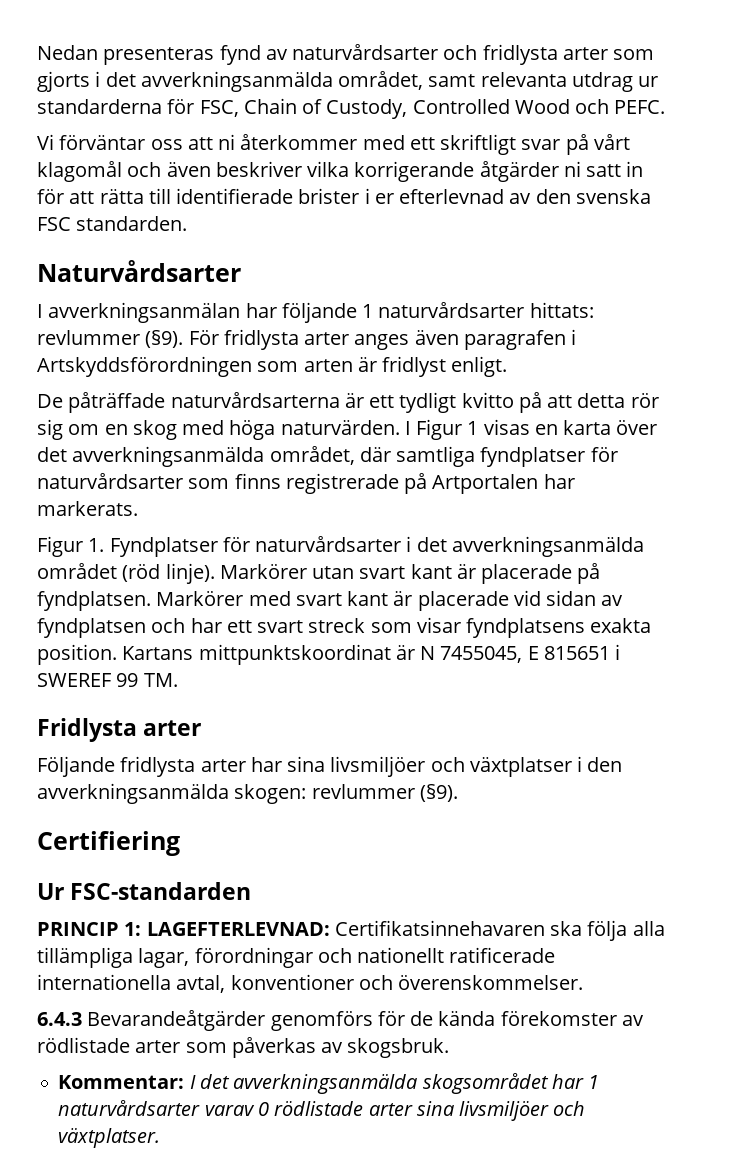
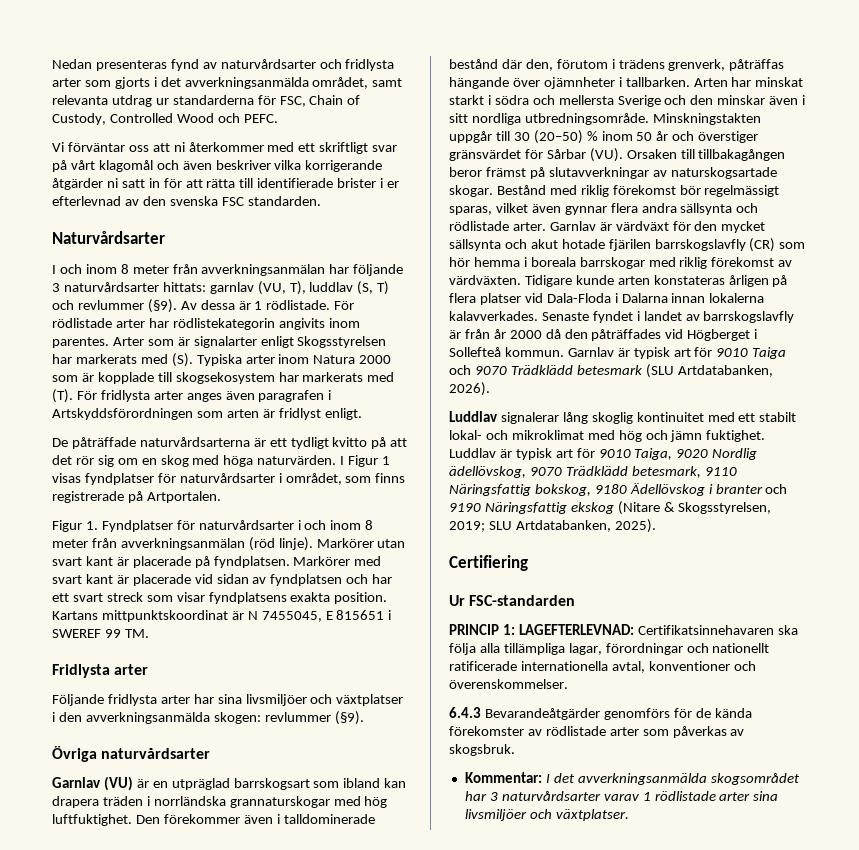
(43, 311) none -> [59,264,198,274] och inom 8 meter från
[362,304,374,318] 1 -> [52,283,60,292] 3
[37,330,184,348] revlummer (§9). -> [209,281,390,295] [52,299,355,313] [52,318,360,330] [52,336,387,348] [52,353,392,367] [52,372,395,384] [52,389,73,403] garnlav (VU, T), luddlav (S, T) och revlummer (§9). Av dessa är 1 rödlistade. För rödlistade arter har rödlistekategorin angivits inom parentes. Arter som är signalarter enligt Skogsstyrelsen har markerats med (S). Typiska arter inom Natura 2000 som är kopplade till skogsekosystem har markerats med (T).
[577,393,626,408] detta -> [52,455,72,465] det
[534,420,658,435] [37,446,476,467] en karta över det avverkningsanmälda området, där samtliga -> (81, 478) none
(183, 481) none -> [278,473,342,485] i området,
[432,474,575,494] [37,501,138,516] Artportalen har markerats. -> [146,491,221,503] Artportalen.
[416,536,644,557] [37,563,117,579] det avverkningsanmälda området -> [304,520,374,530] [52,538,245,550] och inom 8 meter från avverkningsanmälan
(458, 793) none -> [52,746,211,762] [52,776,407,791] [52,796,388,808] [52,814,375,826] [449,59,785,71] [449,77,804,89] [449,95,806,107] [449,113,761,125] [449,130,759,144] [449,148,786,162] [449,167,777,179] [449,185,780,197] [449,203,759,215] [449,221,766,233] [449,238,806,252] [449,257,793,269] [449,275,788,287] [449,293,765,305] [449,311,795,323] [449,329,758,341] [449,347,787,359] [449,364,773,378] [449,382,490,396] [449,411,797,424] [449,430,766,442] [449,448,758,460] [449,466,737,478] [449,483,788,496] [449,501,771,515] [449,519,656,533] // Övriga naturvårdsarter // Garnlav (VU) är en utpräglad barrskogsart som ibland kan drapera träden i norrländska grannaturskogar med hög luftfuktighet. Den förekommer även i talldominerade bestånd där den, förutom i trädens grenverk, påträffas hängande över ojämnheter i tallbarken. Arten har minskat starkt i södra och mellersta Sverige och den minskar även i sitt nordliga utbredningsområde. Minskningstakten uppgår till 30 (20–50) % inom 50 år och överstiger gränsvärdet för Sårbar (VU). Orsaken till tillbakagången beror främst på slutavverkningar av naturskogsartade skogar. Bestånd med riklig förekomst bör regelmässigt sparas, vilket även gynnar flera andra sällsynta och rödlistade arter. Garnlav är värdväxt för den mycket sällsynta och akut hotade fjärilen barrskogslavfly (CR) som hör hemma i boreala barrskogar med riklig förekomst av värdväxten. Tidigare kunde arten konstateras årligen på flera platser vid Dala-Floda i Dalarna innan lokalerna kalavverkades. Senaste fyndet i landet av barrskogslavfly är från år 2000 då den påträffades vid Högberget i Sollefteå kommun. Garnlav är typisk art för 9010 Taiga och 9070 Trädklädd betesmark (SLU Artdatabanken, 2026). // Luddlav signalerar lång skoglig kontinuitet med ett stabilt lokal- och mikroklimat med hög och jämn fuktighet. Luddlav är typisk art för 9010 Taiga, 9020 Nordlig ädellövskog, 9070 Trädklädd betesmark, 9110 Näringsfattig bokskog, 9180 Ädellövskog i branter och 9190 Näringsfattig ekskog (Nitare & Skogsstyrelsen, 2019; SLU Artdatabanken, 2025).
[588,1075,600,1089] 1 -> [489,792,498,801] 3
[257,1102,269,1116] 0 -> [642,792,651,801] 1

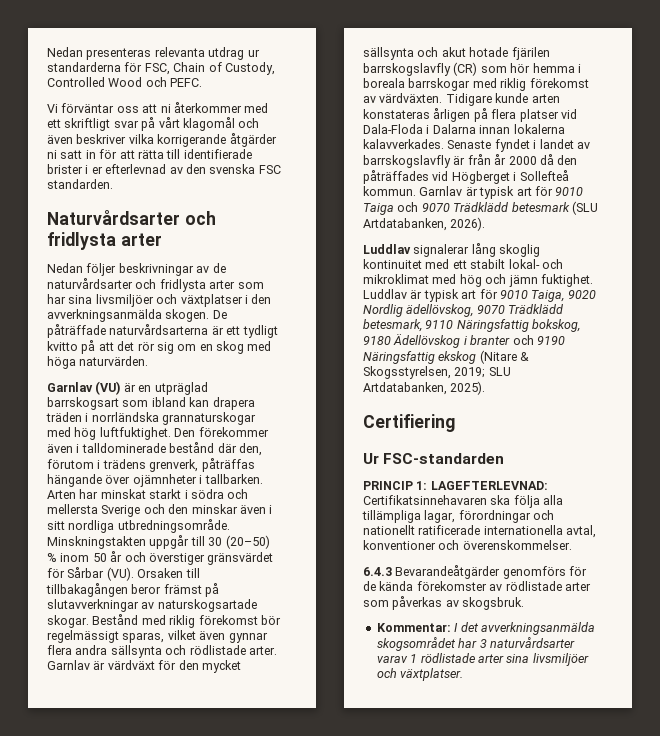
[170,59,395,71] [52,77,403,89] fynd av naturvårdsarter och fridlysta arter som gjorts i det avverkningsanmälda området, samt -> (152, 54) none
[52,264,404,276] [52,281,390,295] [52,299,355,313] [52,318,360,330] [52,336,387,348] [52,353,392,367] [52,372,395,384] [52,389,332,403] [52,408,362,420] // I och inom 8 meter från avverkningsanmälan har följande 3 naturvårdsarter hittats: garnlav (VU, T), luddlav (S, T) och revlummer (§9). Av dessa är 1 rödlistade. För rödlistade arter har rödlistekategorin angivits inom parentes. Arter som är signalarter enligt Skogsstyrelsen har markerats med (S). Typiska arter inom Natura 2000 som är kopplade till skogsekosystem har markerats med (T). För fridlysta arter anges även paragrafen i Artskyddsförordningen som arten är fridlyst enligt. // -> [184,211,216,225] [47,232,162,250] [47,263,226,276] [47,278,264,292] [47,294,272,307] [47,309,210,322] och fridlysta arter // Nedan följer beskrivningar av de naturvårdsarter och fridlysta arter som har sina livsmiljöer och växtplatser i den avverkningsanmälda skogen.
[340,455,391,467] [52,473,406,485] [52,491,221,503] [52,520,374,532] [52,537,406,551] [52,556,382,568] [52,574,393,586] [52,592,388,604] [52,610,392,622] [52,629,149,638] [52,664,149,678] [52,694,404,706] [52,711,364,725] [52,746,211,762] I Figur 1 visas fyndplatser för naturvårdsarter i området, som finns registrerade på Artportalen. // Figur 1. Fyndplatser för naturvårdsarter i och inom 8 meter från avverkningsanmälan (röd linje). Markörer utan svart kant är placerade på fyndplatsen. Markörer med svart kant är placerade vid sidan av fyndplatsen och har ett svart streck som visar fyndplatsens exakta position. Kartans mittpunktskoordinat är N 7455045, E 815651 i SWEREF 99 TM. // Fridlysta arter // Följande fridlysta arter har sina livsmiljöer och växtplatser i den avverkningsanmälda skogen: revlummer (§9). // Övriga naturvårdsarter -> (149, 361) none

